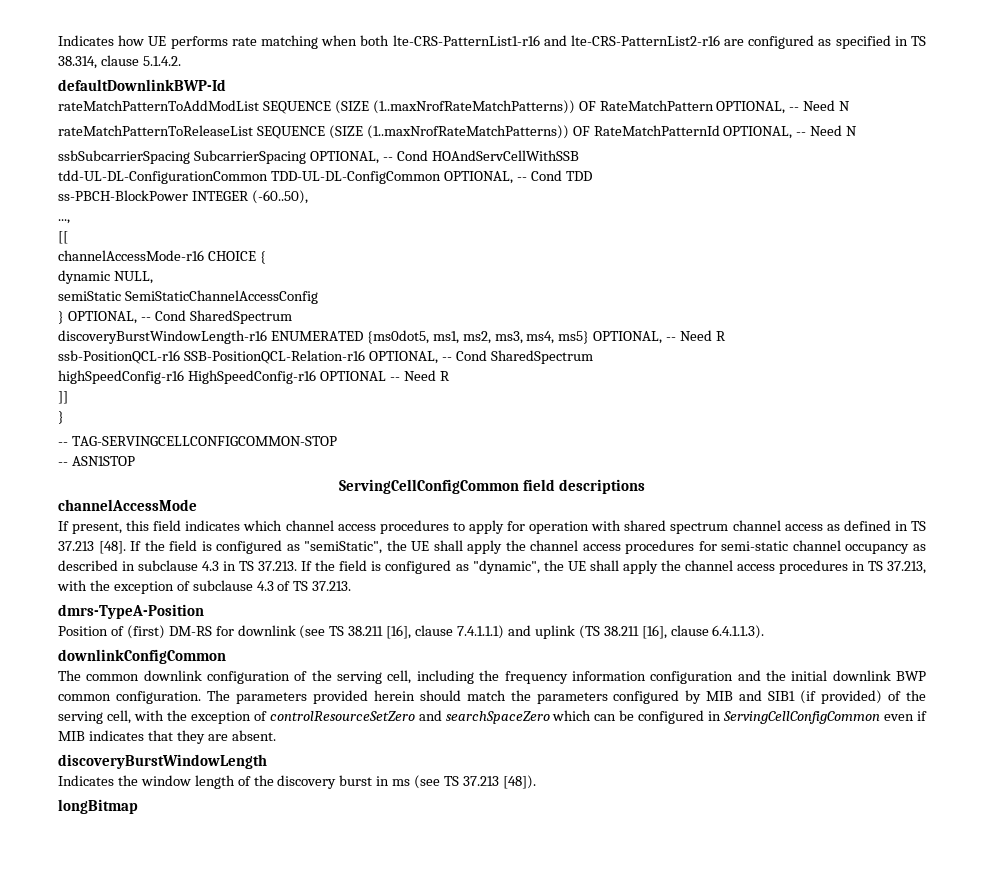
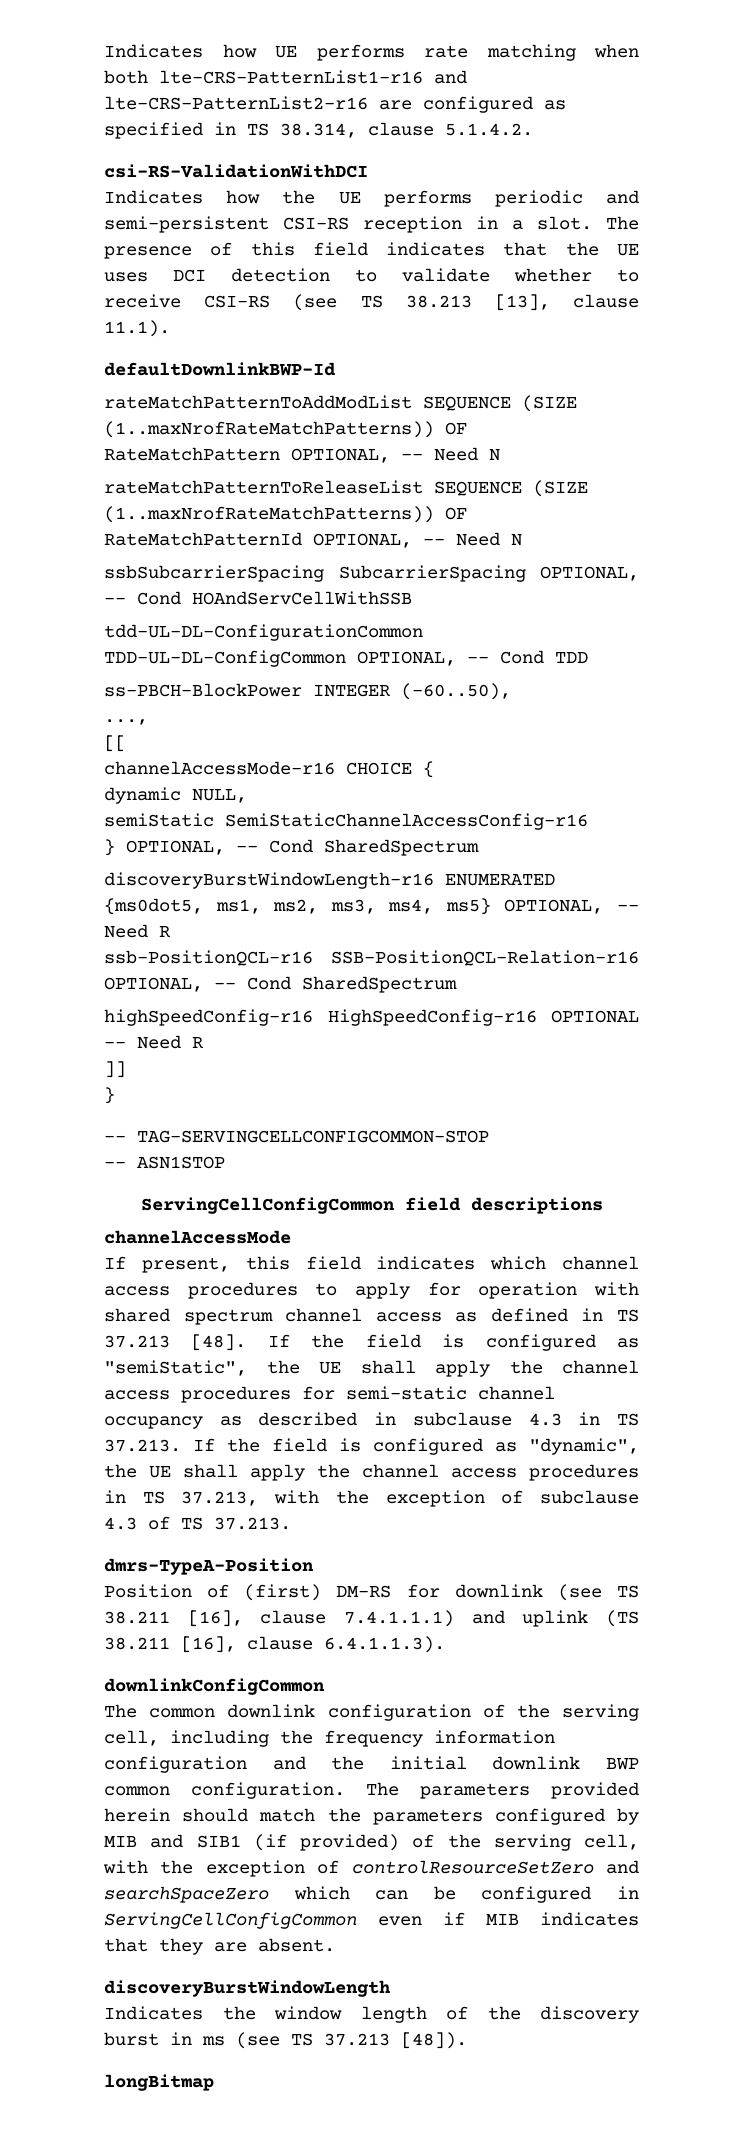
(181, 61) none -> [104,164,368,178] [104,190,639,207] [104,216,639,233] [104,242,639,259] [104,268,639,282] [104,294,639,311] [104,320,170,337] // csi-RS-ValidationWithDCI // Indicates how the UE performs periodic and semi-persistent CSI-RS reception in a slot. The presence of this field indicates that the UE uses DCI detection to validate whether to receive CSI-RS (see TS 38.213 [13], clause 11.1).
[124,290,318,304] SemiStaticChannelAccessConfig -> [225,813,588,830] SemiStaticChannelAccessConfig-r16

